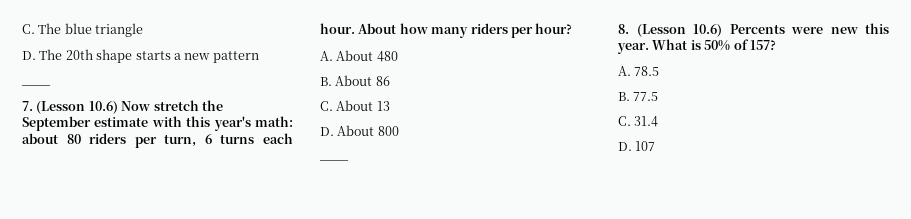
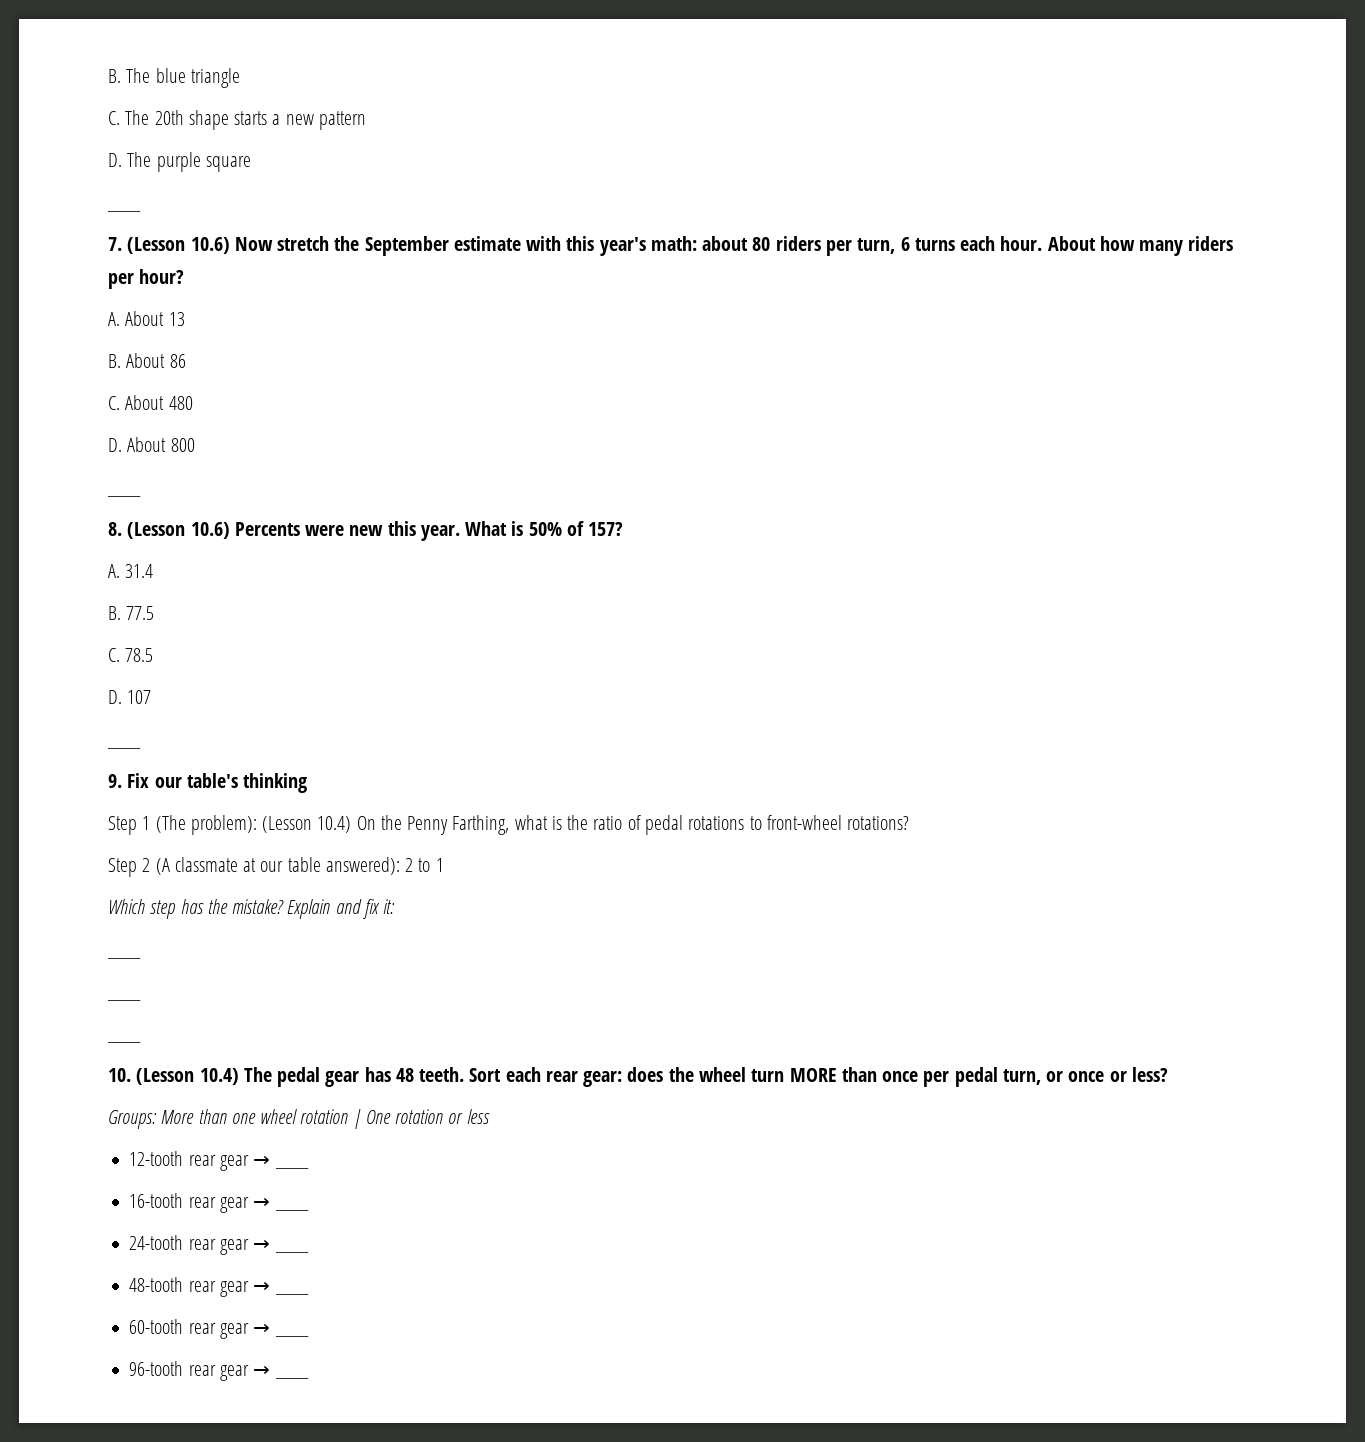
[22,24,35,34] C. -> [108,69,121,83] B.
[22,51,36,60] D. -> [108,111,120,125] C.
(259, 57) none -> [108,152,251,172] // D. The purple square
[376,51,398,62] 480 -> [168,312,185,326] 13
[376,101,390,111] 13 -> [168,396,193,410] 480
[634,66,660,76] 78.5 -> [125,564,154,578] 31.4
[634,116,659,127] 31.4 -> [125,648,154,662] 78.5
(656, 146) none -> [107,746,141,749] [108,773,308,793] [108,815,910,835] [108,857,444,877] [108,899,396,919] [107,956,141,959] [107,998,141,1001] [107,1040,141,1043] [108,1067,1168,1087] [108,1109,490,1129] [129,1151,271,1171] [274,1166,309,1169] [129,1193,271,1213] [274,1208,309,1211] [129,1235,271,1255] [274,1250,309,1253] [129,1277,271,1297] [274,1292,309,1295] [129,1319,271,1339] [274,1334,309,1337] [129,1361,271,1381] [274,1376,309,1379] // ____ // 9. Fix our table's thinking // Step 1 (The problem): (Lesson 10.4) On the Penny Farthing, what is the ratio of pedal rotations to front-wheel rotations? // Step 2 (A classmate at our table answered): 2 to 1 // Which step has the mistake? Explain and fix it: // ____ // ____ // ____ // 10. (Lesson 10.4) The pedal gear has 48 teeth. Sort each rear gear: does the wheel turn MORE than once per pedal turn, or once or less? // Groups: More than one wheel rotation | One rotation or less // 12-tooth rear gear → ____ // 16-tooth rear gear → ____ // 24-tooth rear gear → ____ // 48-tooth rear gear → ____ // 60-tooth rear gear → ____ // 96-tooth rear gear → ____

